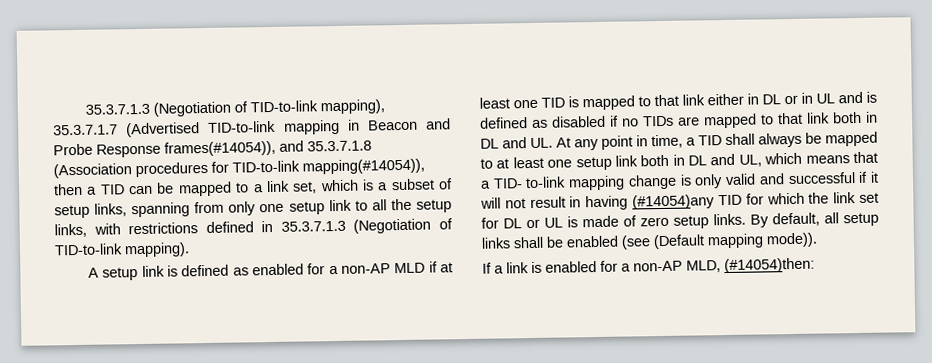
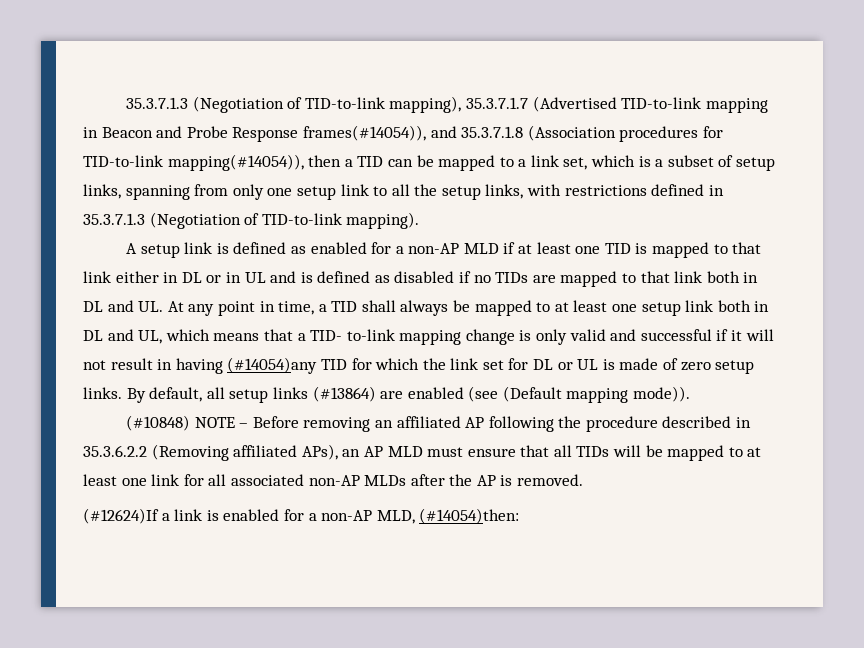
[513,236,564,249] shall be -> [312,386,404,402] (#13864) are
[482,262,492,274] If -> [125,415,752,432] [83,444,762,461] [83,474,584,486] [83,508,159,524] (#10848) NOTE – Before removing an affiliated AP following the procedure described in 35.3.6.2.2 (Removing affiliated APs), an AP MLD must ensure that all TIDs will be mapped to at least one link for all associated non-AP MLDs after the AP is removed. // (#12624)If

